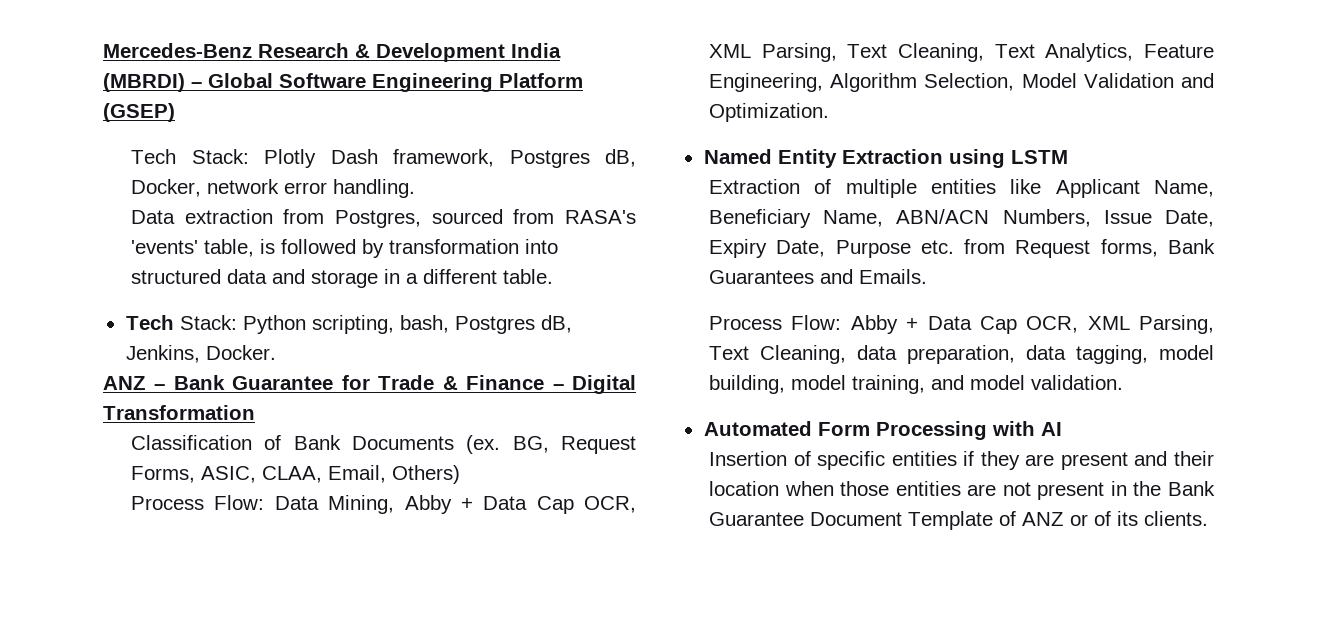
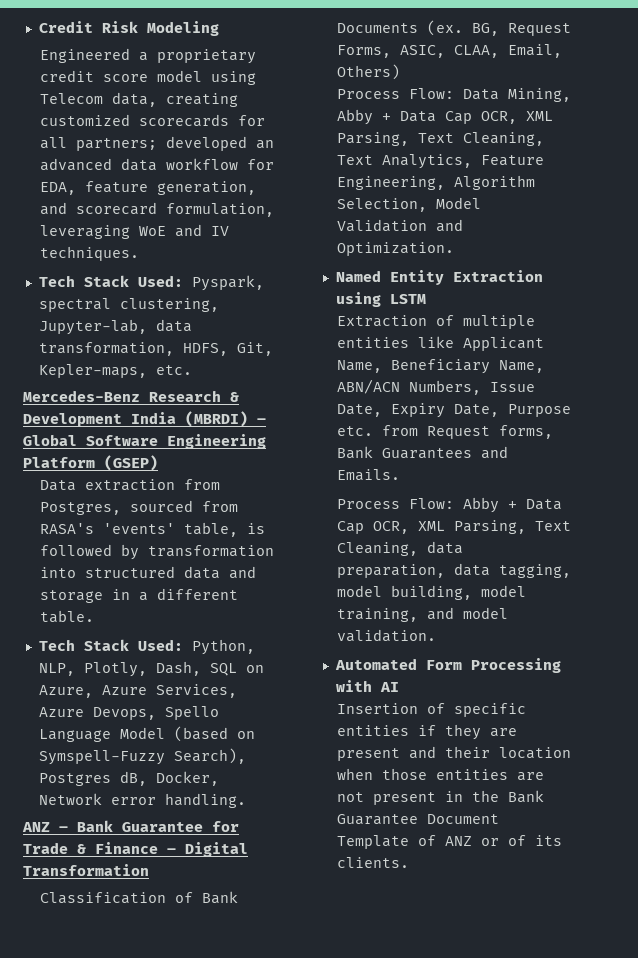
(103, 50) none -> [38,21,219,36] [40,48,257,64] [40,70,257,85] [40,92,239,107] [40,114,266,127] [40,136,275,151] [40,158,275,171] [40,181,257,195] [40,202,275,217] [40,224,230,239] [40,246,140,261] [38,275,264,291] [38,298,219,312] [38,319,192,335] [38,342,273,356] [38,364,192,378] Credit Risk Modeling // Engineered a proprietary credit score model using Telecom data, creating customized scorecards for all partners; developed an advanced data workflow for EDA, feature generation, and scorecard formulation, leveraging WoE and IV techniques. // Tech Stack Used: Pyspark, spectral clustering, Jupyter-lab, data transformation, HDFS, Git, Kepler-maps, etc. //
[131,149,637,168] [131,179,416,198] // Tech Stack: Plotly Dash framework, Postgres dB, Docker, network error handling. -> (158, 463) none
[179,315,572,334] [125,345,276,363] Stack: Python scripting, bash, Postgres dB, Jenkins, Docker. -> [83,639,255,655] [38,661,264,677] [38,684,237,698] [38,706,219,720] [38,726,255,742] [38,748,246,765] [38,771,219,786] [38,793,246,808] Stack Used: Python, NLP, Plotly, Dash, SQL on Azure, Azure Services, Azure Devops, Spello Language Model (based on Symspell-Fuzzy Search), Postgres dB, Docker, Network error handling.

